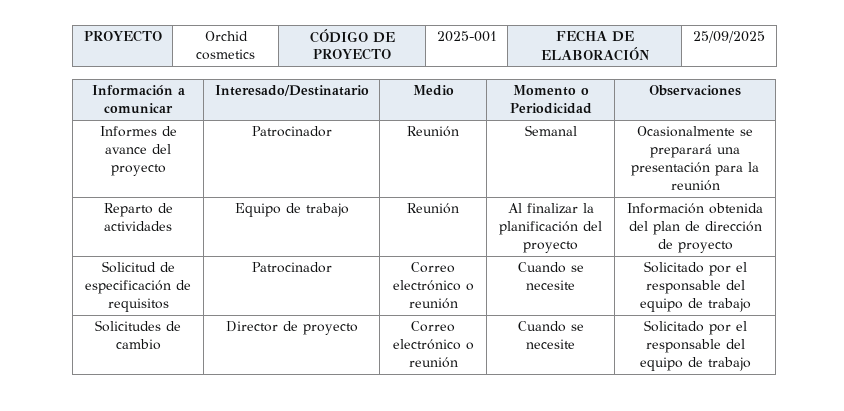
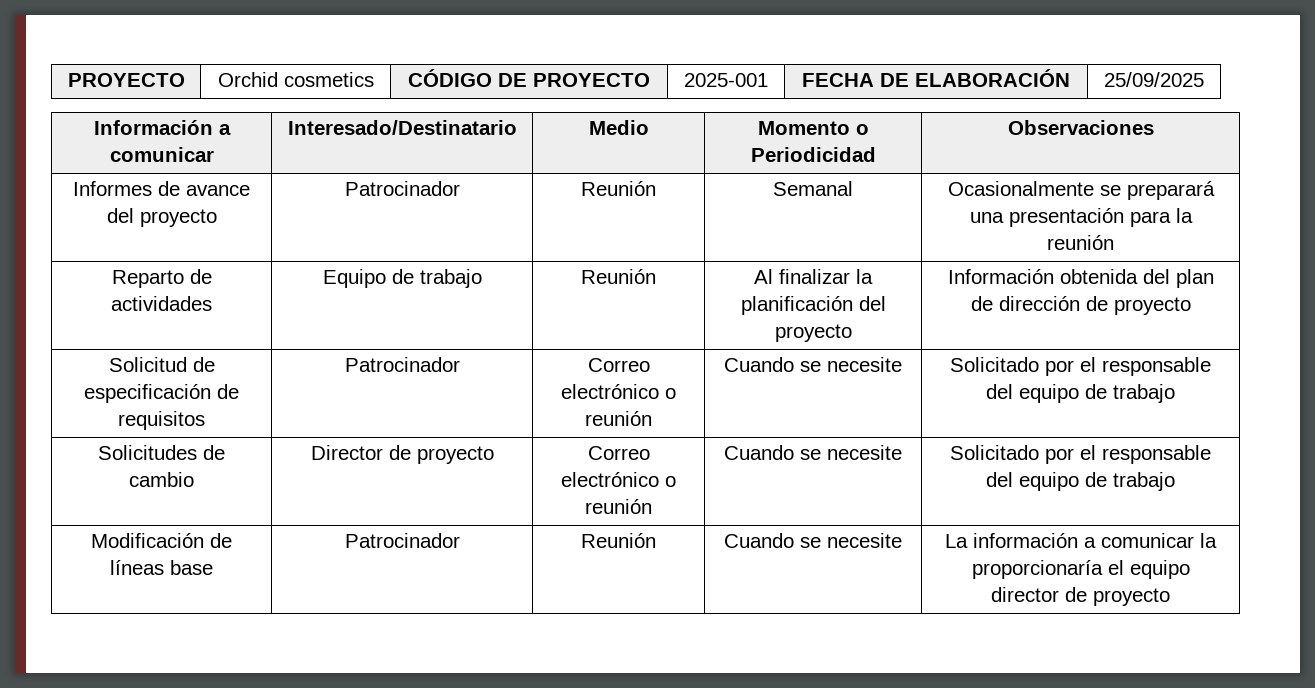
(751, 364) none -> [91,533,232,548] [110,560,213,575] [344,533,460,548] [581,533,656,548] [724,533,902,548] [945,533,1217,548] [971,560,1190,579] [991,587,1170,606] // Modificación de líneas base | Patrocinador | Reunión | Cuando se necesite | La información a comunicar la proporcionaría el equipo director de proyecto

